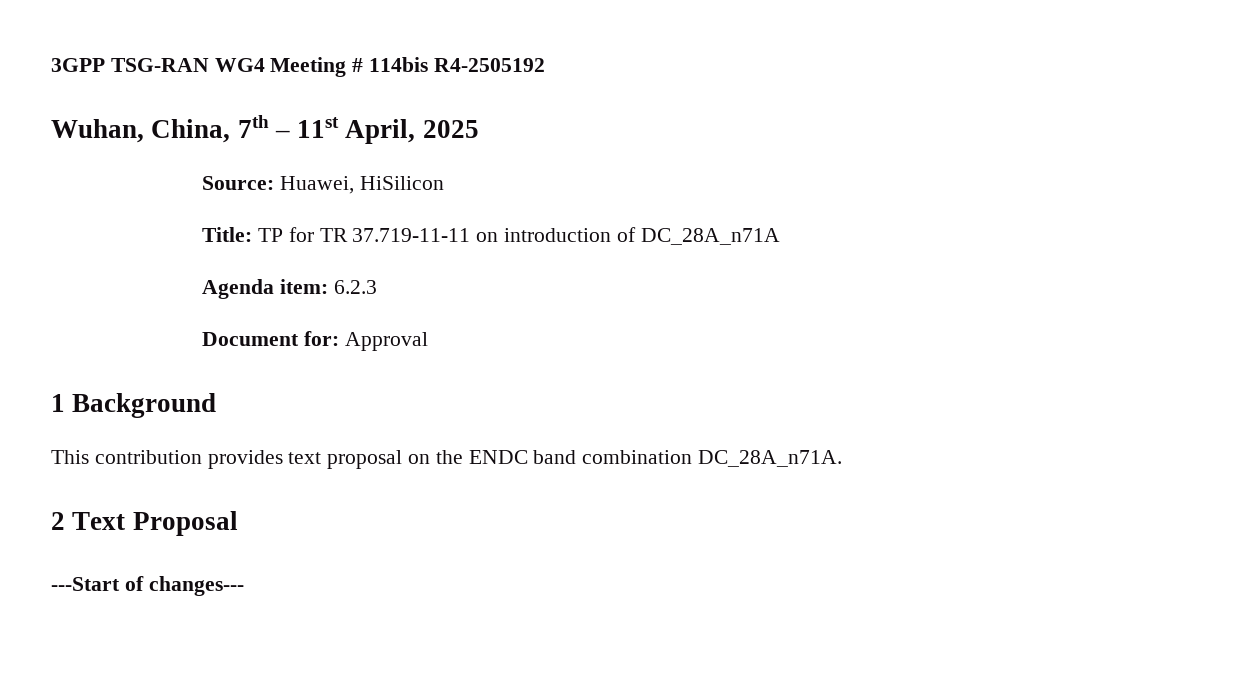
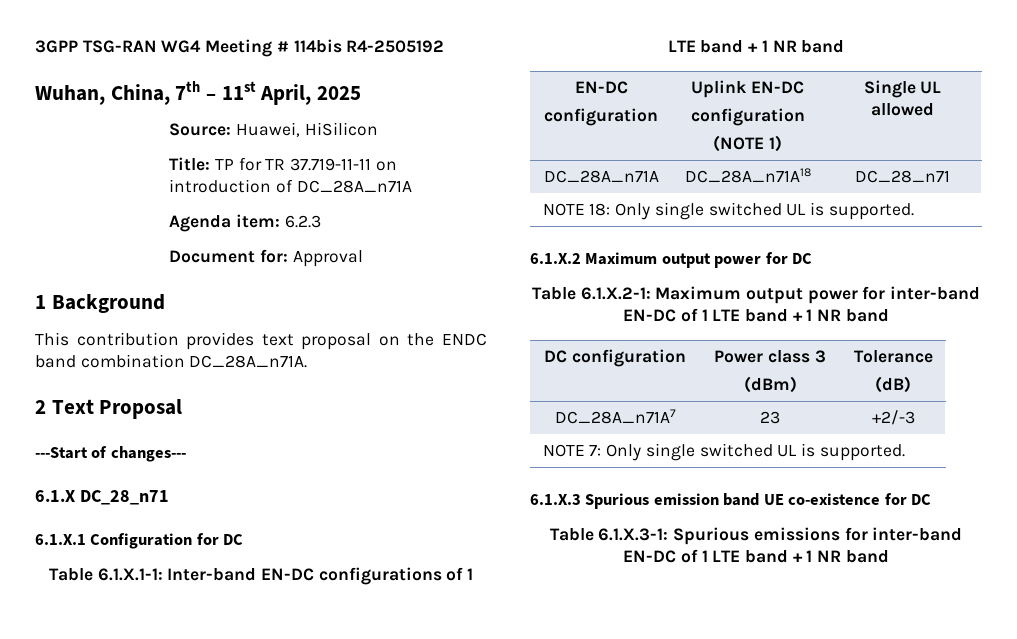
(244, 586) none -> [35,490,169,505] [35,533,244,549] [48,567,474,585] [667,40,845,53] [574,81,628,94] [544,108,658,126] [691,80,804,98] [690,108,805,126] [713,135,782,152] [863,80,942,98] [871,103,934,116] [543,170,659,183] [684,168,811,183] [855,170,950,183] [542,202,914,220] [530,252,813,268] [531,286,981,304] [623,308,889,322] [544,349,686,367] [714,350,826,363] [743,376,797,393] [853,350,933,363] [875,376,911,393] [554,409,676,424] [760,411,780,424] [871,410,915,425] [542,443,905,461] [530,493,932,509] [549,527,963,545] [623,549,889,563] // 6.1.X DC_28_n71 // 6.1.X.1 Configuration for DC // Table 6.1.X.1-1: Inter-band EN-DC configurations of 1 LTE band + 1 NR band // EN-DC // configuration | Uplink EN-DC // configuration // (NOTE 1) | Single UL allowed // DC_28A_n71A | DC_28A_n71A18 | DC_28_n71 // NOTE 18: Only single switched UL is supported. // 6.1.X.2 Maximum output power for DC // Table 6.1.X.2-1: Maximum output power for inter-band EN-DC of 1 LTE band + 1 NR band // DC configuration | Power class 3 // (dBm) | Tolerance // (dB) // DC_28A_n71A7 | 23 | +2/-3 // NOTE 7: Only single switched UL is supported. // 6.1.X.3 Spurious emission band UE co-existence for DC // Table 6.1.X.3-1: Spurious emissions for inter-band EN-DC of 1 LTE band + 1 NR band

